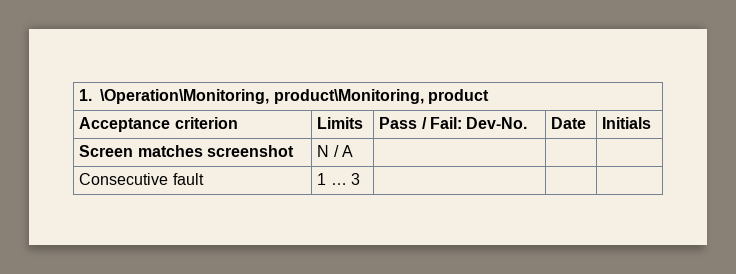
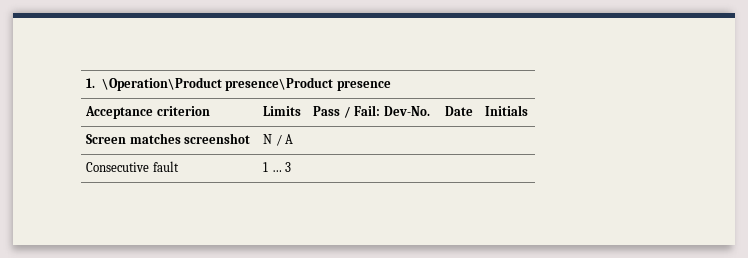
[100,89,490,104] \Operation\Monitoring, product\Monitoring, product -> [101,77,391,91] \Operation\Product presence\Product presence

